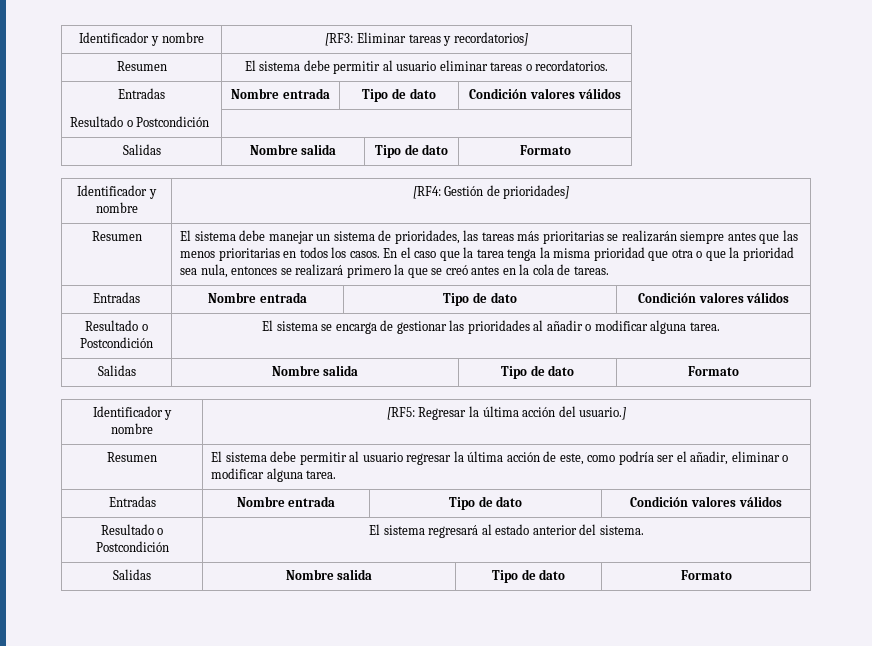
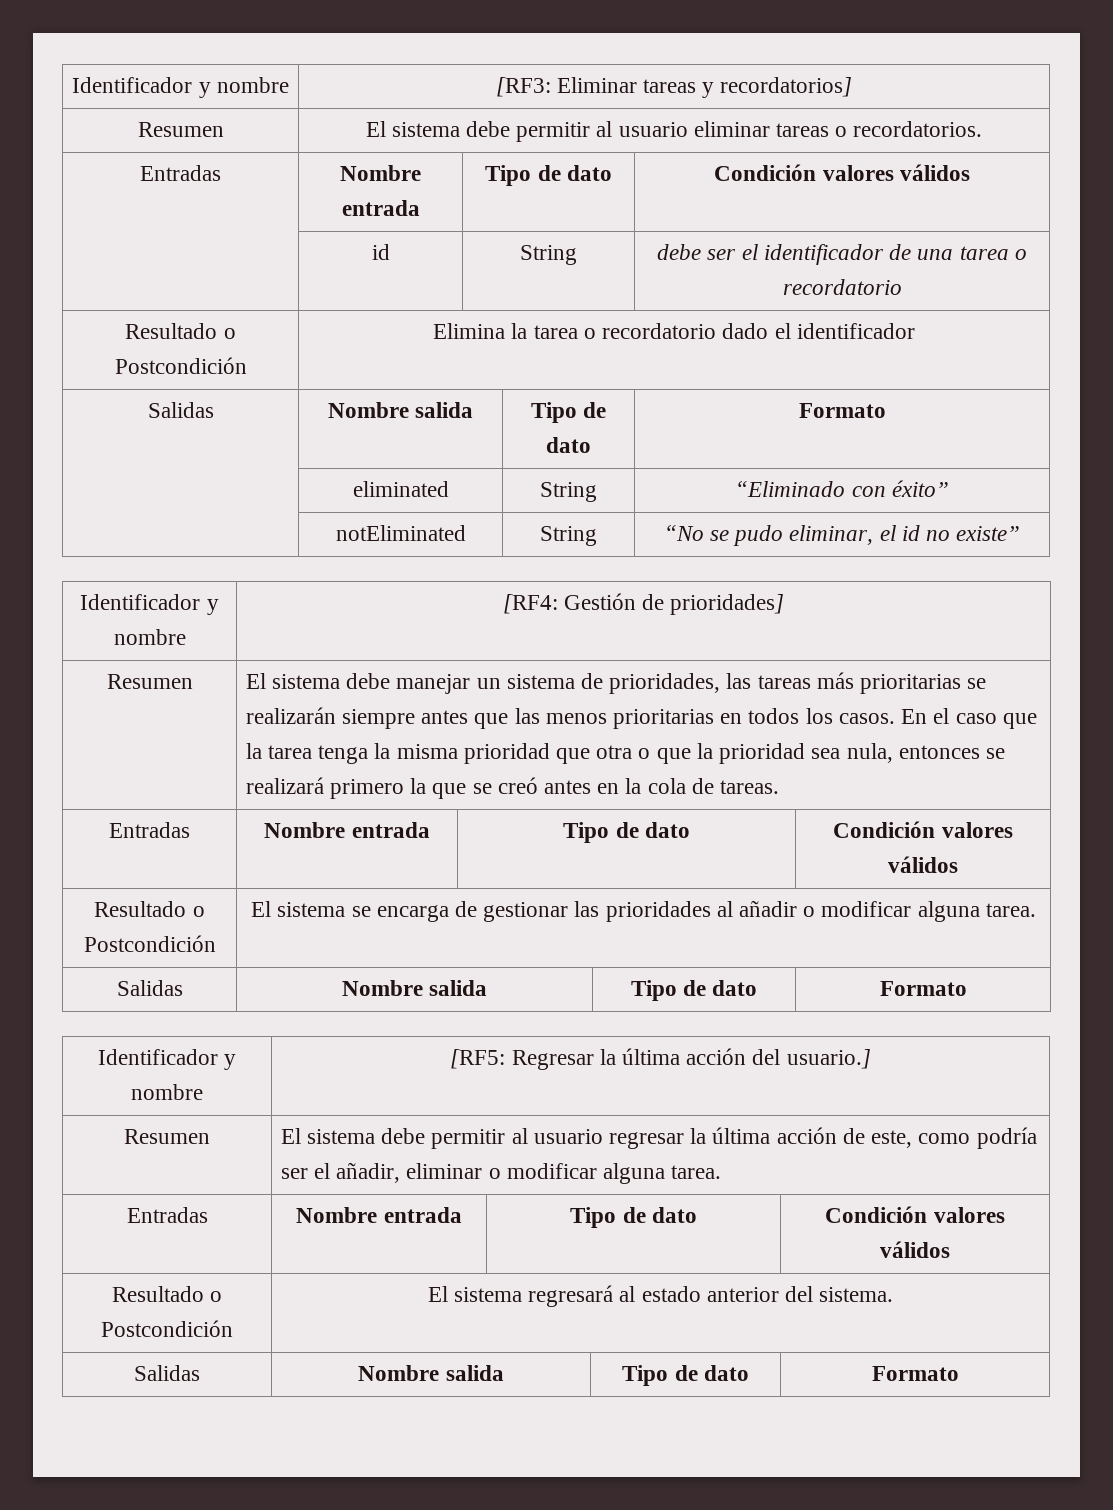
[70,116,210,127] [122,144,161,155] [249,144,337,155] [374,144,449,158] [519,145,571,155] Resultado o Postcondición | // Salidas | Nombre salida | Tipo de dato | Formato -> [371,244,390,260] [520,245,577,265] [657,244,1027,265] [782,279,902,295] [125,323,236,339] [114,357,247,374] [433,323,915,339] [147,402,214,418] [327,402,474,418] [530,402,607,423] [546,437,591,453] [798,403,886,418] [352,481,449,497] [540,482,597,502] [735,480,949,497] [335,525,466,541] [540,526,597,546] [663,525,1021,546] | id | String | debe ser el identificador de una tarea o recordatorio // Resultado o Postcondición | Elimina la tarea o recordatorio dado el identificador // Salidas | Nombre salida | Tipo de dato | Formato // | eliminated | String | “Eliminado con éxito” // | notEliminated | String | “No se pudo eliminar, el id no existe”

